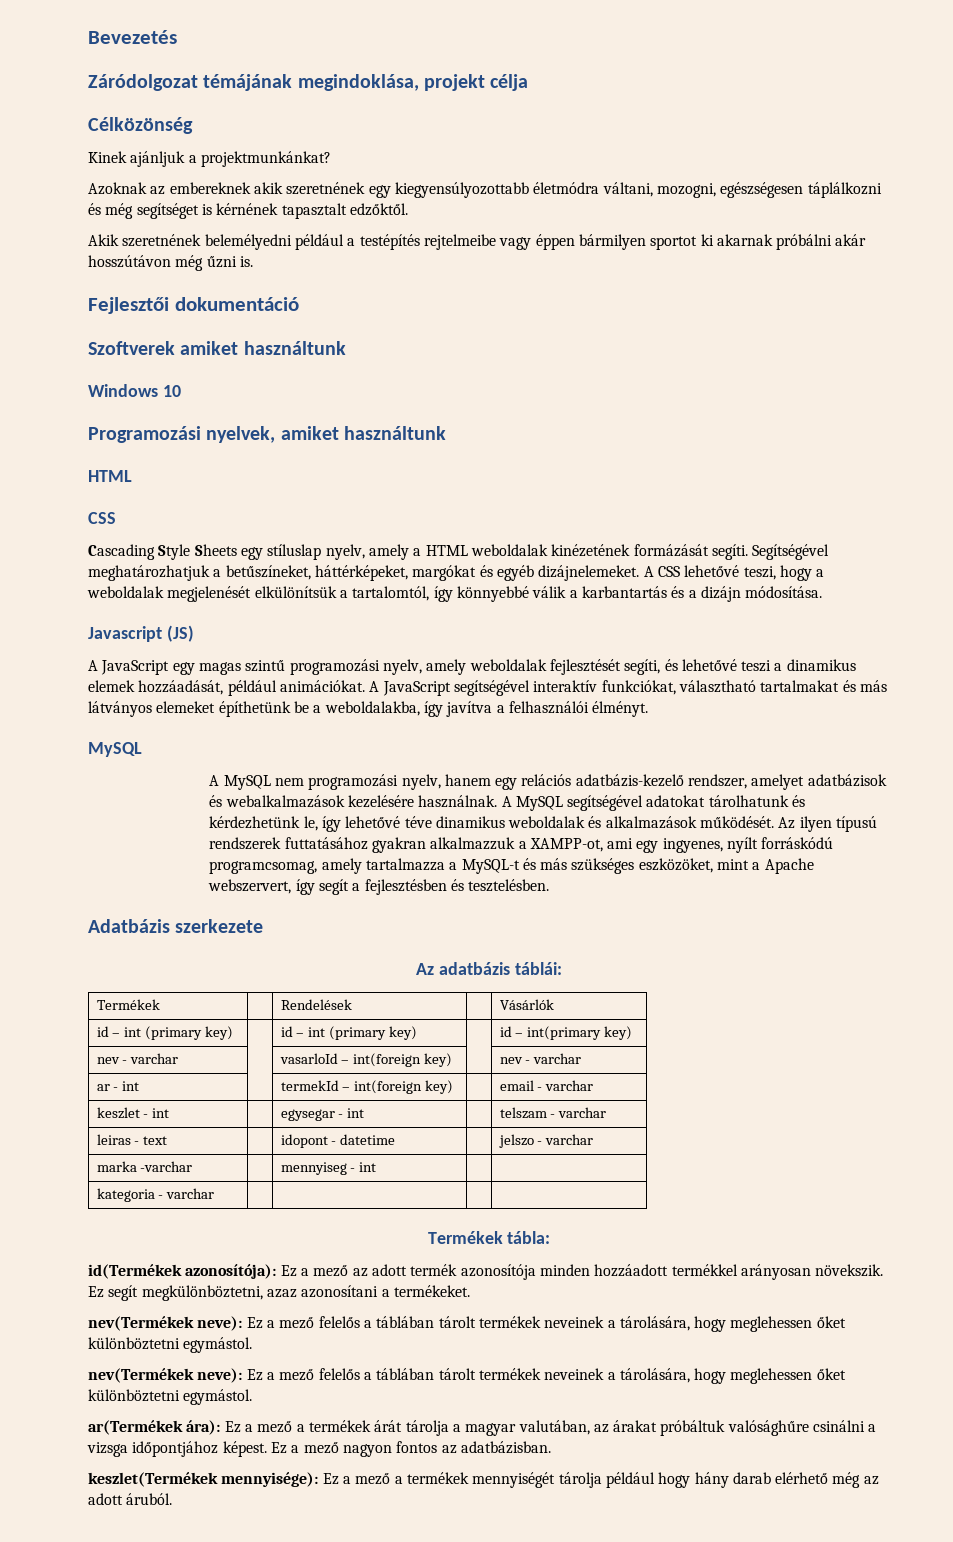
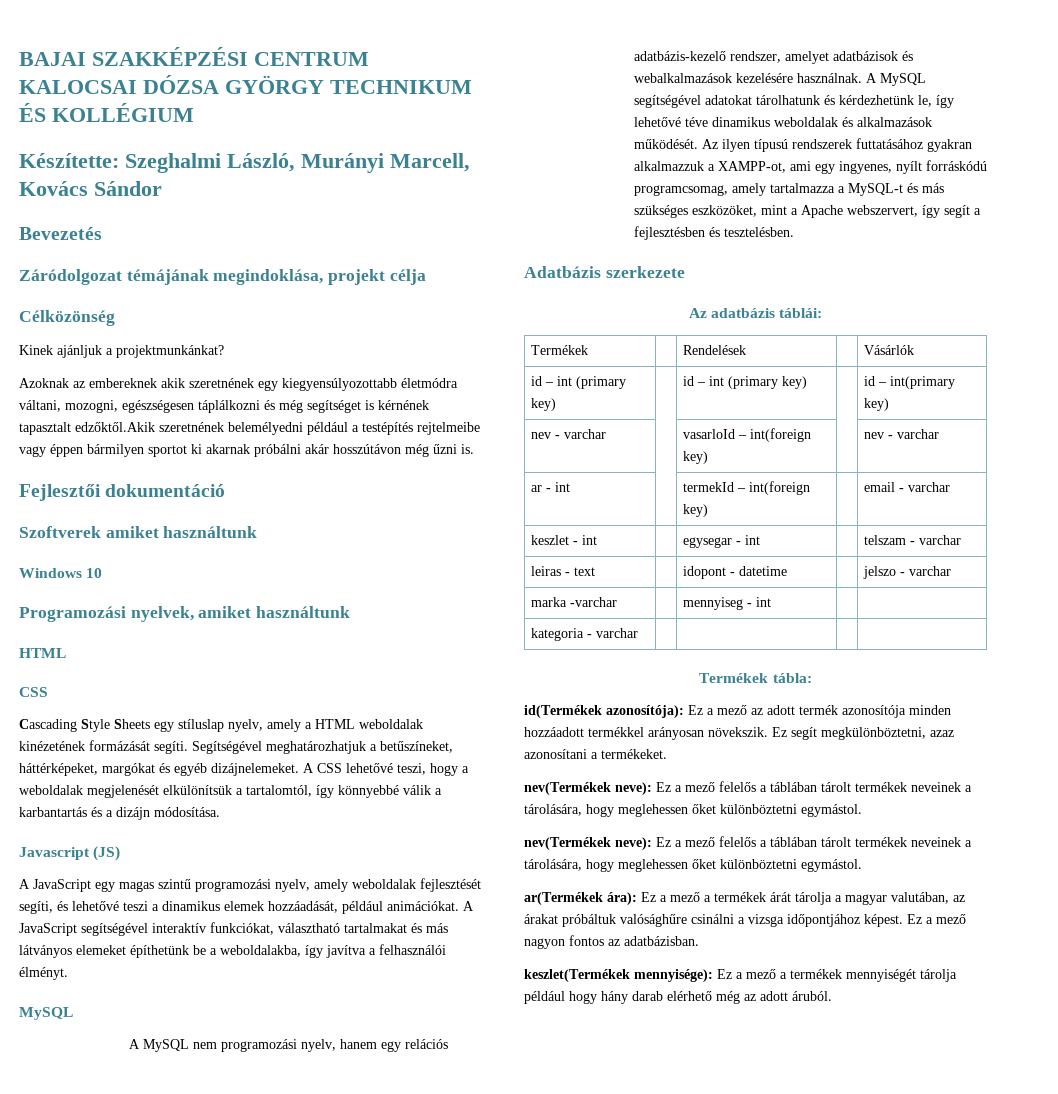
(88, 37) none -> [19,47,369,66] [19,75,472,94] [19,103,194,122] [19,153,470,173] [19,181,162,196] BAJAI SZAKKÉPZÉSI CENTRUM KALOCSAI DÓZSA GYÖRGY TECHNIKUM ÉS KOLLÉGIUM // Készítette: Szeghalmi László, Murányi Marcell, Kovács Sándor //
[349,203,408,216] [88,234,119,246] edzőktől. // Akik -> [75,422,155,432] edzőktől.Akik

